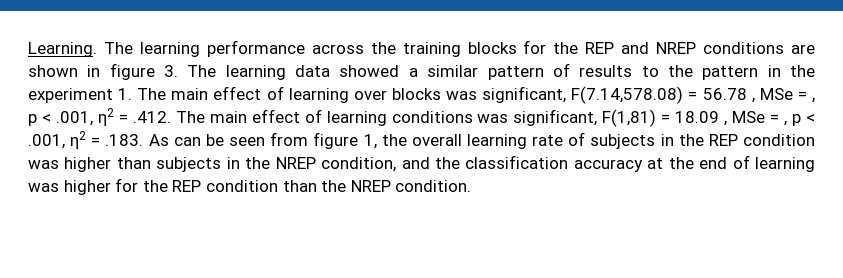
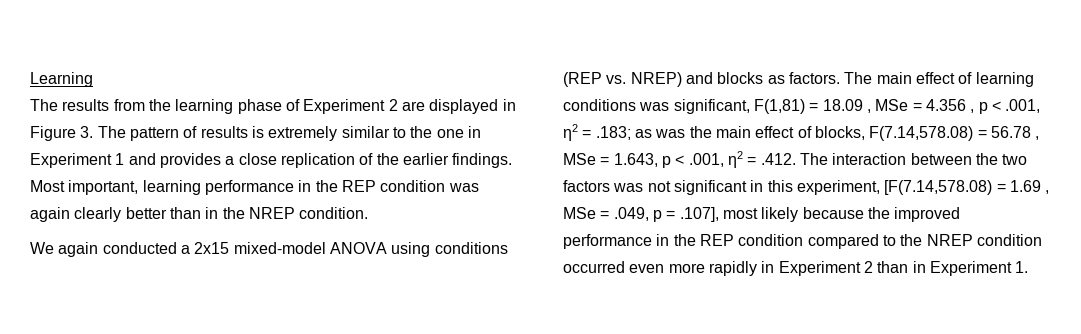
[28,40,816,57] [28,63,816,80] [28,86,816,104] [28,108,171,126] Learning. The learning performance across the training blocks for the REP and NREP conditions are shown in figure 3. The learning data showed a similar pattern of results to the pattern in the experiment 1. The main effect of learning over blocks was significant, F(7.14,578.08) = 56.78 , MSe = , p < .001, η2 = .412. -> [30,72,93,87] [30,99,516,114] [30,126,481,141] [30,153,513,168] [30,180,479,195] [30,207,369,222] [30,242,508,257] [563,72,840,87] Learning // The results from the learning phase of Experiment 2 are displayed in Figure 3. The pattern of results is extremely similar to the one in Experiment 1 and provides a close replication of the earlier findings. Most important, learning performance in the REP condition was again clearly better than in the NREP condition. // We again conducted a 2x15 mixed-model ANOVA using conditions (REP vs. NREP) and blocks as factors.
[784,114,816,126] [28,131,815,149] [28,155,815,172] [28,178,472,195] , p < .001, η2 = .183. As can be seen from figure 1, the overall learning rate of subjects in the REP condition was higher than subjects in the NREP condition, and the classification accuracy at the end of learning was higher for the REP condition than the NREP condition. -> [925,99,1041,114] [563,124,1040,141] [563,151,1028,168] [563,180,1050,195] [563,207,961,222] [563,234,1042,249] [563,261,1029,276] 4.356 , p < .001, η2 = .183; as was the main effect of blocks, F(7.14,578.08) = 56.78 , MSe = 1.643, p < .001, η2 = .412. The interaction between the two factors was not significant in this experiment, [F(7.14,578.08) = 1.69 , MSe = .049, p = .107], most likely because the improved performance in the REP condition compared to the NREP condition occurred even more rapidly in Experiment 2 than in Experiment 1.

